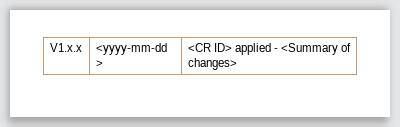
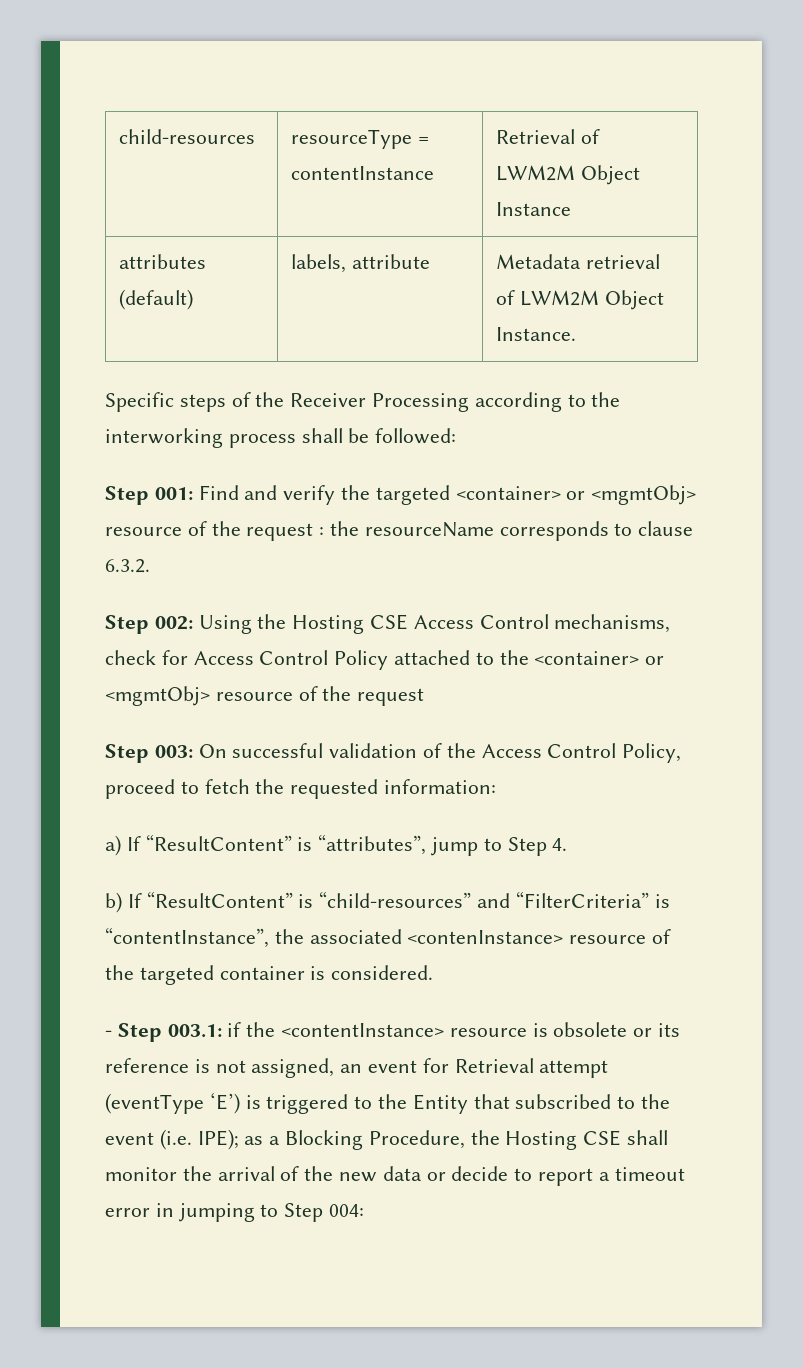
[49,43,82,52] [95,43,167,55] [95,60,103,67] [187,43,352,55] [187,58,237,70] V1.x.x | <yyyy-mm-dd > | <CR ID> applied - <Summary of changes> -> [119,129,256,144] [291,129,430,149] [291,166,435,180] [496,129,601,144] [496,165,641,185] [496,202,572,216] [119,254,207,269] [119,289,194,310] [291,254,431,273] [496,254,661,269] [496,290,665,310] [496,327,577,341] [105,392,621,412] [105,428,457,448] [105,485,697,505] [105,521,694,541] [105,559,150,573] [105,614,671,634] [105,650,665,670] [105,686,425,706] [105,743,682,763] [105,779,497,799] [105,834,568,856] [105,891,670,913] [105,927,672,948] [105,965,434,985] [105,1022,681,1042] [105,1058,609,1078] [105,1092,671,1114] [105,1129,669,1150] [105,1166,685,1186] [105,1203,365,1222] child-resources | resourceType = contentInstance | Retrieval of LWM2M Object Instance // attributes (default) | labels, attribute | Metadata retrieval of LWM2M Object Instance. // Specific steps of the Receiver Processing according to the interworking process shall be followed: // Step 001: Find and verify the targeted <container> or <mgmtObj> resource of the request : the resourceName corresponds to clause 6.3.2. // Step 002: Using the Hosting CSE Access Control mechanisms, check for Access Control Policy attached to the <container> or <mgmtObj> resource of the request // Step 003: On successful validation of the Access Control Policy, proceed to fetch the requested information: // a) If “ResultContent” is “attributes”, jump to Step 4. // b) If “ResultContent” is “child-resources” and “FilterCriteria” is “contentInstance”, the associated <contenInstance> resource of the targeted container is considered. // - Step 003.1: if the <contentInstance> resource is obsolete or its reference is not assigned, an event for Retrieval attempt (eventType ‘E’) is triggered to the Entity that subscribed to the event (i.e. IPE); as a Blocking Procedure, the Hosting CSE shall monitor the arrival of the new data or decide to report a timeout error in jumping to Step 004:

